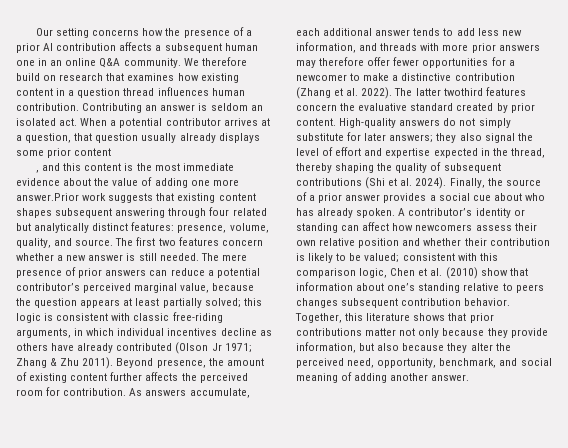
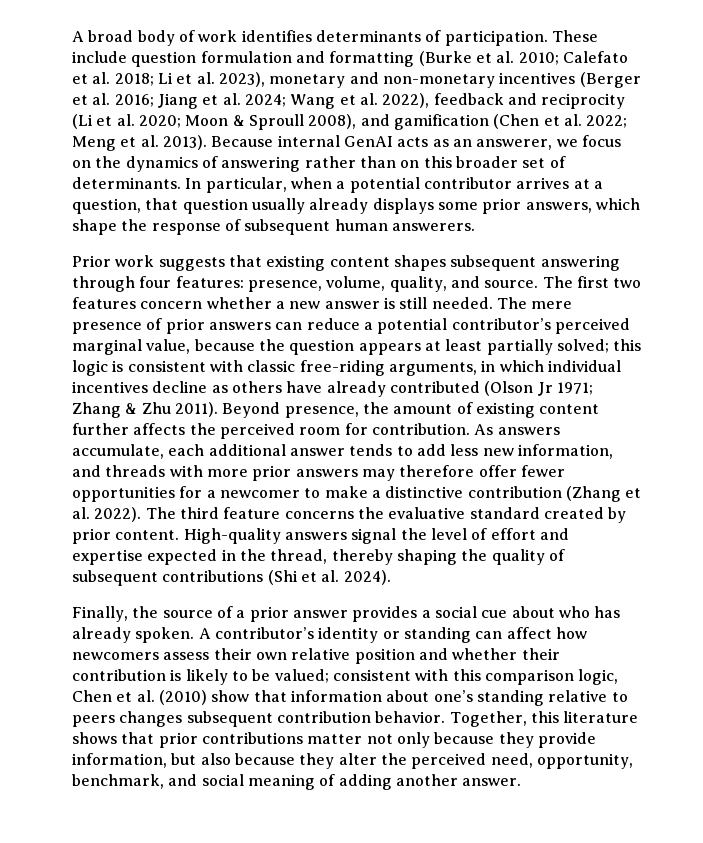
[35,27,252,38] [16,42,258,53] [16,57,247,68] [16,73,239,83] [16,87,245,98] [16,103,263,113] [16,118,108,126] Our setting concerns how the presence of a prior AI contribution affects a subsequent human one in an online Q&A community. We therefore build on research that examines how existing content in a question thread influences human contribution. Contributing an answer is seldom an isolated act. When -> [72,30,598,46] [72,51,628,67] [72,72,641,88] [72,93,626,109] [72,114,628,130] [72,135,621,151] [72,156,566,172] [72,177,332,193] A broad body of work identifies determinants of participation. These include question formulation and formatting (Burke et al. 2010; Calefato et al. 2018; Li et al. 2023), monetary and non-monetary incentives (Berger et al. 2016; Jiang et al. 2024; Wang et al. 2022), feedback and reciprocity (Li et al. 2020; Moon & Sproull 2008), and gamification (Chen et al. 2022; Meng et al. 2013). Because internal GenAI acts as an answerer, we focus on the dynamics of answering rather than on this broader set of determinants. In particular, when
[74,148,112,156] [35,163,234,173] [16,177,239,188] [16,193,79,201] content // , and this content is the most immediate evidence about the value of adding one more answer.Prior -> [525,198,640,213] [72,219,475,235] [72,255,111,267] answers, which shape the response of subsequent human answerers. // Prior
[232,208,267,216] [16,223,129,233] related but analytically distinct -> (172, 282) none
[415,87,526,96] [296,104,337,111] latter twothird features concern -> [179,507,354,519] third feature concerns
[443,118,511,128] [296,132,482,143] do not simply substitute for later answers; they also -> (347, 536) none
(447, 183) none -> (391, 577) //

